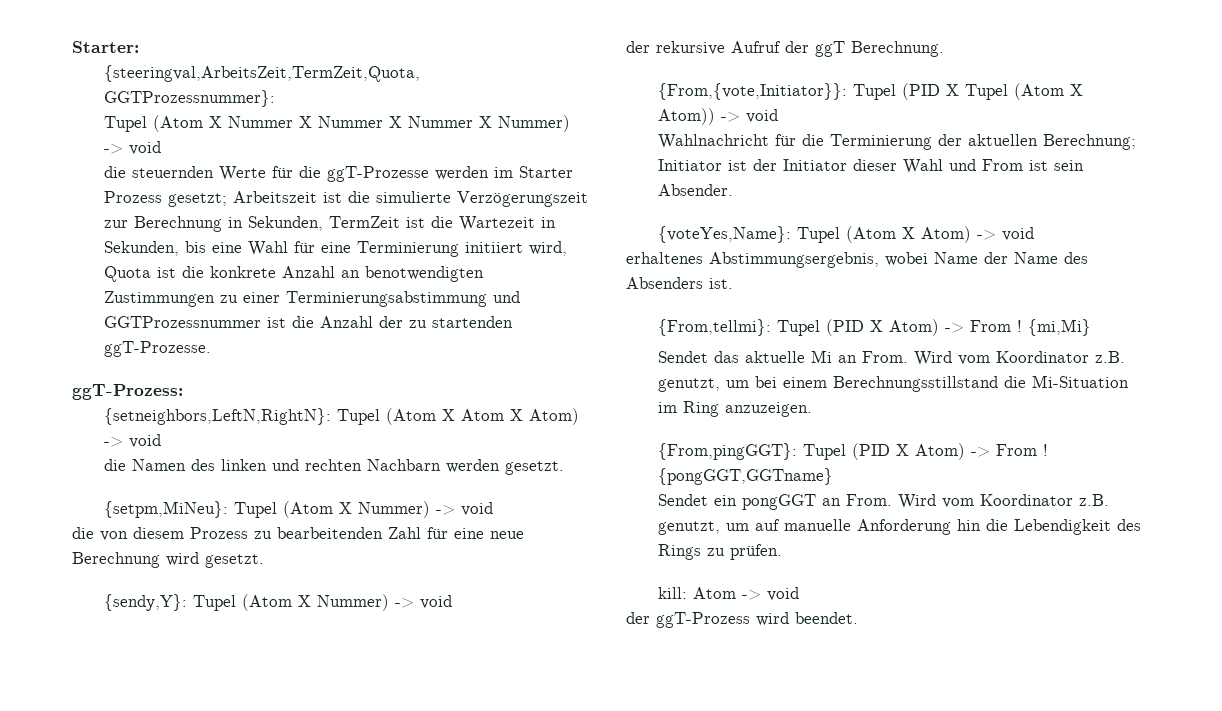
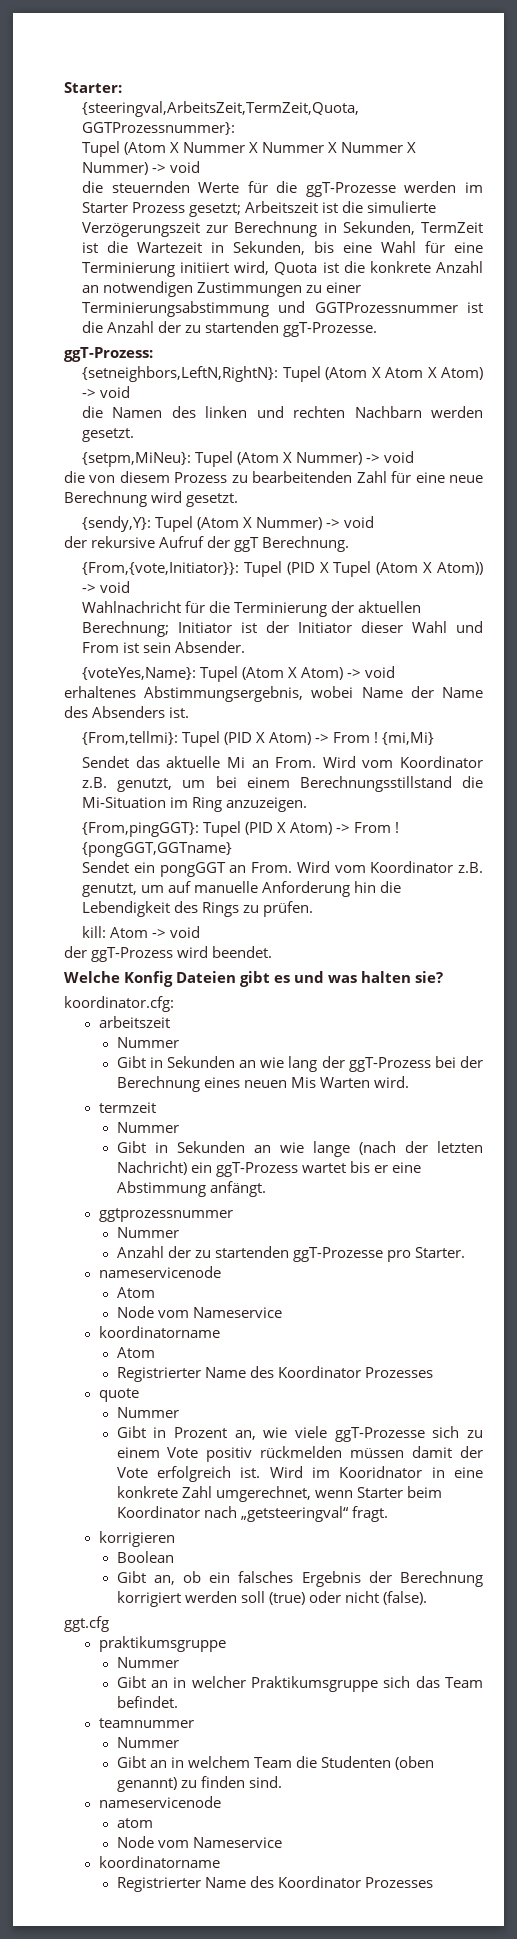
[365,266,485,282] benotwendigten -> [103,281,194,297] notwendigen
(858, 618) none -> [64,971,444,987] [64,996,174,1012] [98,1016,170,1028] [116,1037,179,1048] [116,1056,483,1072] [116,1076,409,1092] [98,1102,156,1113] [116,1122,179,1133] [116,1141,484,1157] [116,1161,421,1177] [116,1181,266,1197] [98,1208,233,1222] [116,1227,179,1238] [116,1246,465,1262] [98,1266,221,1278] [116,1287,155,1298] [116,1306,282,1318] [98,1326,220,1338] [116,1347,155,1358] [116,1366,433,1382] [98,1388,139,1402] [116,1407,179,1418] [116,1426,484,1442] [116,1446,483,1462] [116,1466,484,1482] [116,1486,442,1502] [116,1506,388,1522] [98,1531,175,1547] [116,1551,174,1563] [116,1571,483,1587] [116,1591,427,1607] [64,1616,109,1632] [98,1636,226,1652] [116,1657,179,1668] [116,1676,484,1692] [116,1696,178,1708] [98,1718,194,1728] [116,1737,179,1748] [116,1756,434,1770] [116,1776,282,1792] [98,1796,221,1808] [116,1818,153,1828] [116,1836,282,1848] [98,1856,220,1868] [116,1876,433,1892] // Welche Konfig Dateien gibt es und was halten sie? // koordinator.cfg: // arbeitszeit // Nummer // Gibt in Sekunden an wie lang der ggT-Prozess bei der Berechnung eines neuen Mis Warten wird. // termzeit // Nummer // Gibt in Sekunden an wie lange (nach der letzten Nachricht) ein ggT-Prozess wartet bis er eine Abstimmung anfängt. // ggtprozessnummer // Nummer // Anzahl der zu startenden ggT-Prozesse pro Starter. // nameservicenode // Atom // Node vom Nameservice // koordinatorname // Atom // Registrierter Name des Koordinator Prozesses // quote // Nummer // Gibt in Prozent an, wie viele ggT-Prozesse sich zu einem Vote positiv rückmelden müssen damit der Vote erfolgreich ist. Wird im Kooridnator in eine konkrete Zahl umgerechnet, wenn Starter beim Koordinator nach „getsteeringval“ fragt. // korrigieren // Boolean // Gibt an, ob ein falsches Ergebnis der Berechnung korrigiert werden soll (true) oder nicht (false). // ggt.cfg // praktikumsgruppe // Nummer // Gibt an in welcher Praktikumsgruppe sich das Team befindet. // teamnummer // Nummer // Gibt an in welchem Team die Studenten (oben genannt) zu finden sind. // nameservicenode // atom // Node vom Nameservice // koordinatorname // Registrierter Name des Koordinator Prozesses

